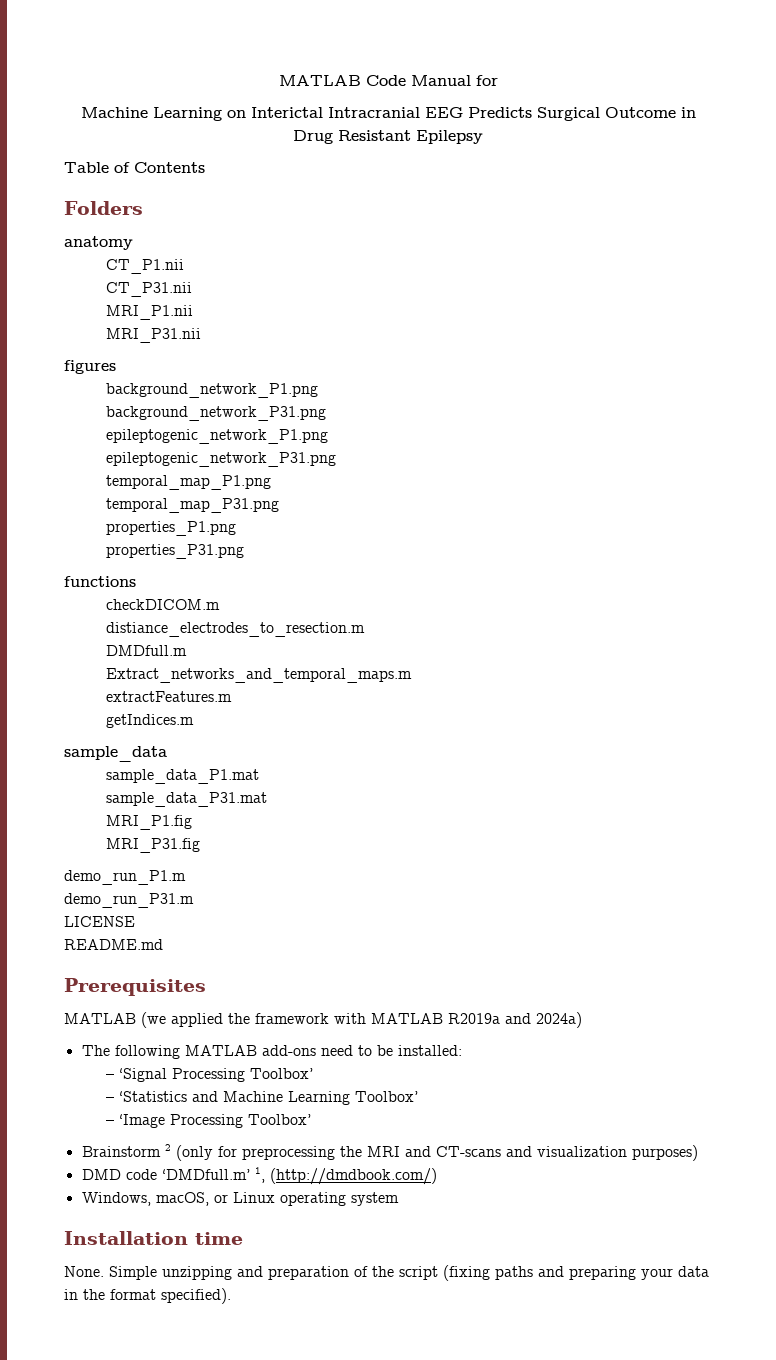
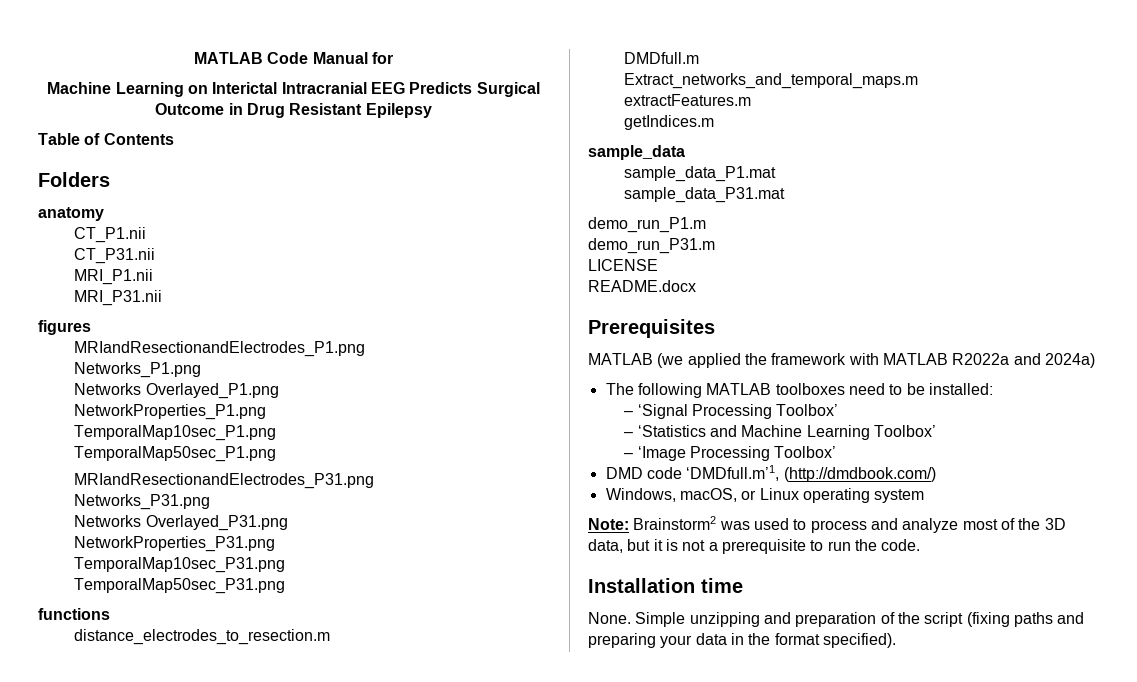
[106,383,319,398] [106,406,327,421] [106,429,329,444] [106,452,337,467] [106,475,272,490] [106,498,280,513] [106,521,237,536] [106,544,245,559] background_network_P1.png // background_network_P31.png // epileptogenic_network_P1.png // epileptogenic_network_P31.png // temporal_map_P1.png // temporal_map_P31.png // properties_P1.png // properties_P31.png -> [74,341,366,357] [74,362,202,378] [74,383,279,399] [74,404,267,420] [74,425,277,441] [74,446,277,462] [74,473,375,489] [74,494,211,510] [74,515,288,531] [74,536,276,552] [74,557,286,573] [74,578,286,594] MRIandResectionandElectrodes_P1.png // Networks_P1.png // Networks Overlayed_P1.png // NetworkProperties_P1.png // TemporalMap10sec_P1.png // TemporalMap50sec_P1.png // MRIandResectionandElectrodes_P31.png // Networks_P31.png // Networks Overlayed_P31.png // NetworkProperties_P31.png // TemporalMap10sec_P31.png // TemporalMap50sec_P31.png
[106,599,221,610] [106,622,366,637] checkDICOM.m // distiance_electrodes_to_resection.m -> [74,629,331,645] distance_electrodes_to_resection.m
[106,815,193,830] [106,838,201,853] // MRI_P1.fig // MRI_P31.fig -> (786, 195) none
[64,939,163,950] README.md -> [588,280,696,292] README.docx
[448,1013,500,1024] R2019a -> [952,353,1010,365] R2022a
[261,1045,316,1056] add-ons -> [775,383,845,395] toolboxes
[81,1144,698,1161] // Brainstorm 2 (only for preprocessing the MRI and CT-scans and visualization purposes) -> (837, 452) none
[161,1167,265,1183] ‘DMDfull.m’ 1, -> [686,465,780,481] ‘DMDfull.m’1,
(399, 1199) none -> [588,516,1066,533] [588,539,921,554] // Note: Brainstorm2 was used to process and analyze most of the 3D data, but it is not a prerequisite to run the code.

